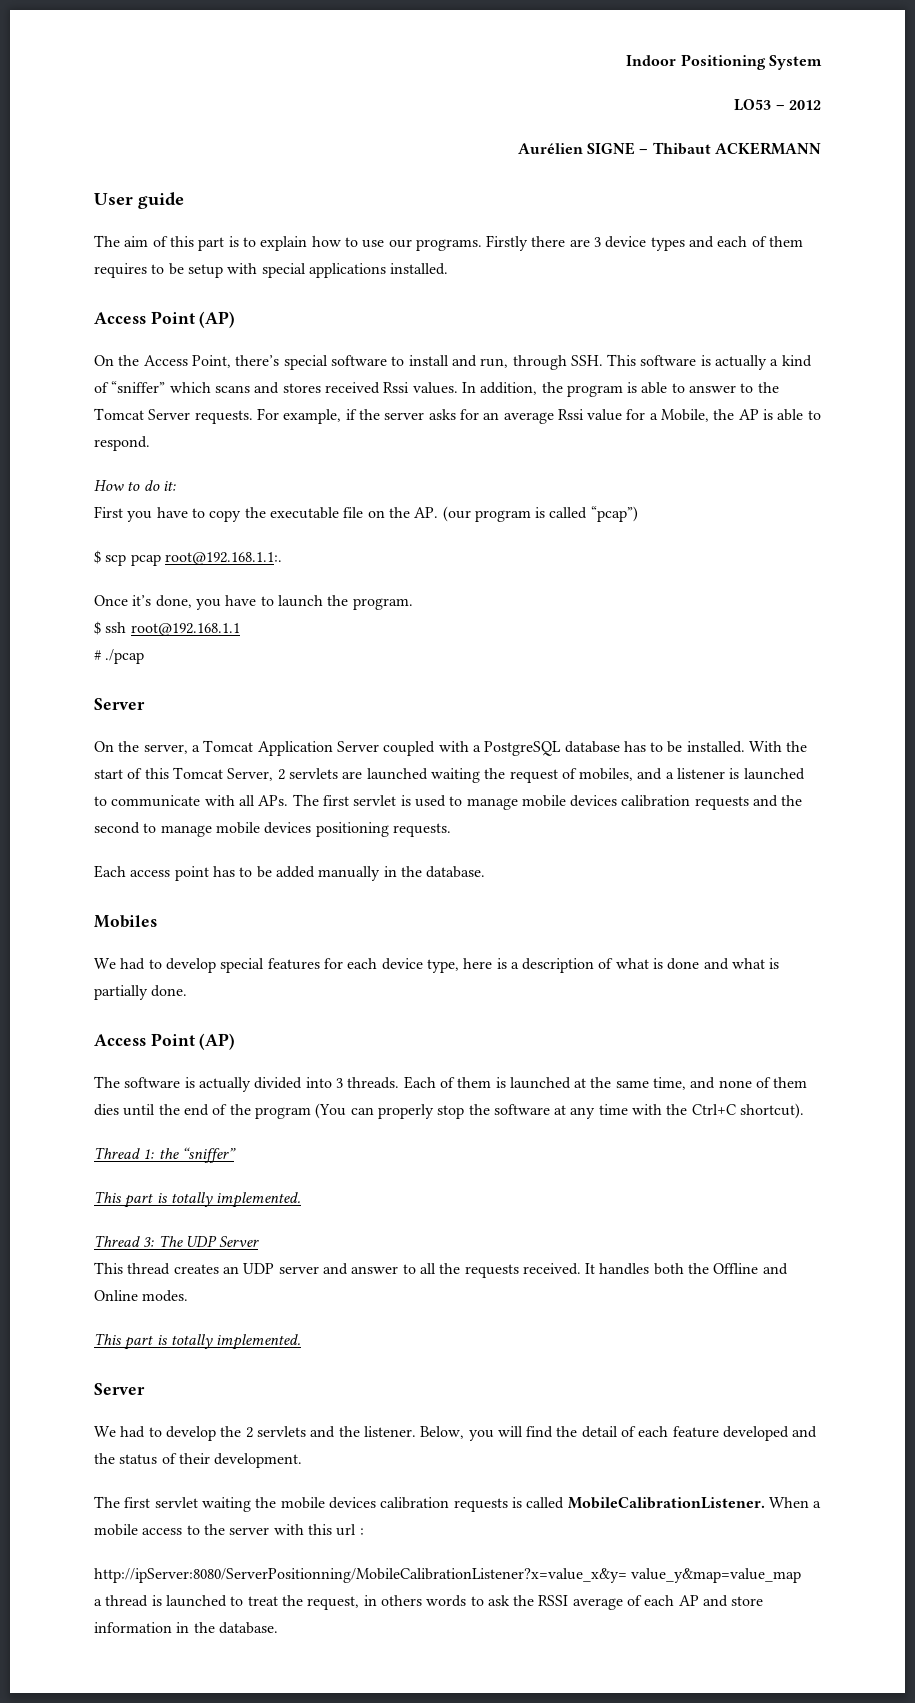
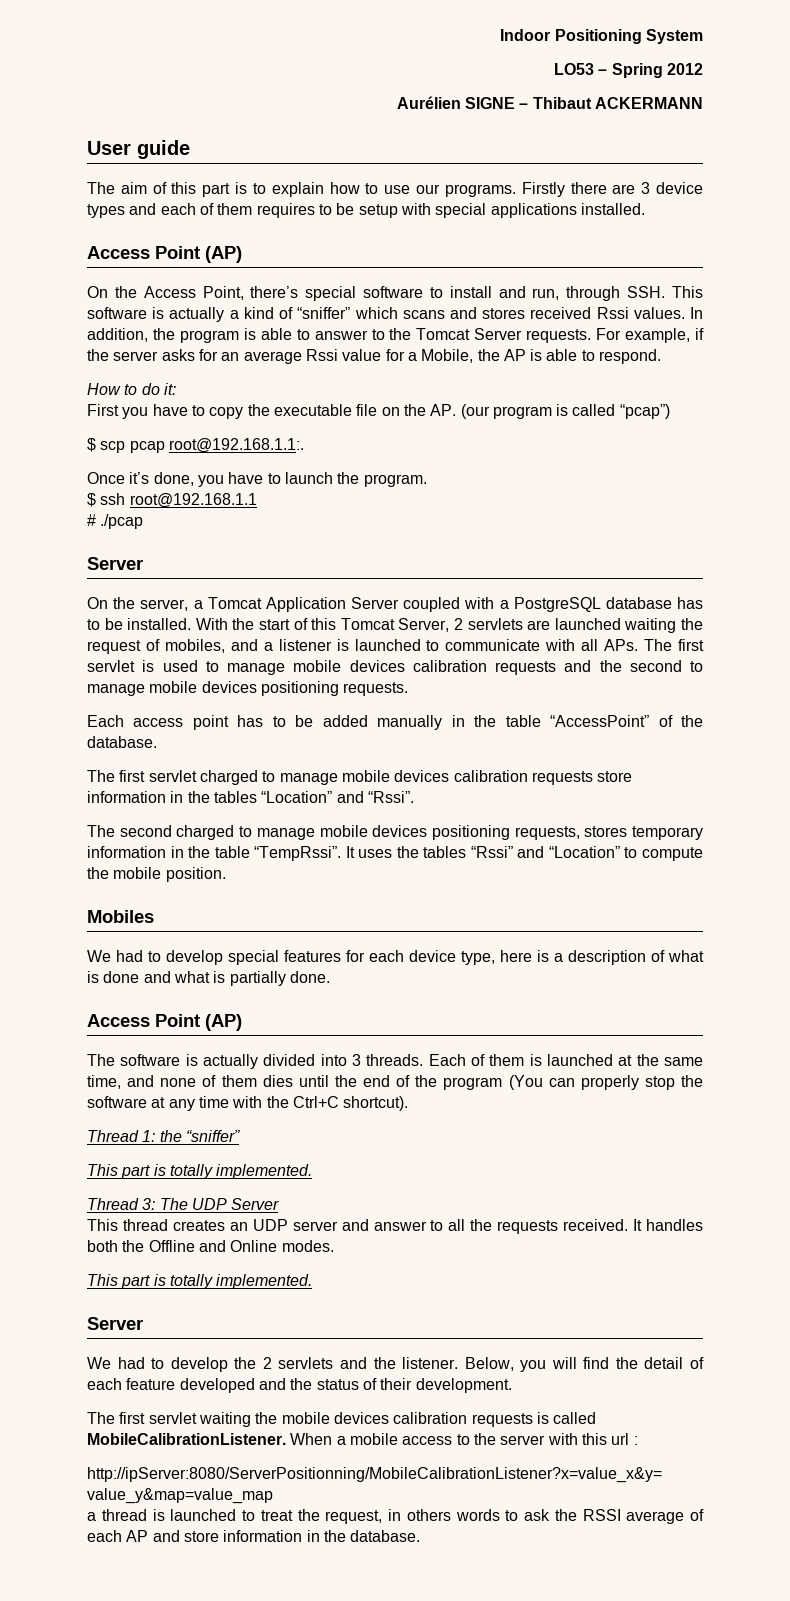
(785, 107) none -> [611,63,663,78] Spring
[426,866,486,878] database. -> [505,715,703,727] [87,736,157,748] [87,770,633,785] [87,791,414,803] [87,825,704,840] [87,846,704,861] [87,867,226,882] table “AccessPoint” of the database. // The first servlet charged to manage mobile devices calibration requests store information in the tables “Location” and “Rssi”. // The second charged to manage mobile devices positioning requests, stores temporary information in the table “TempRssi”. It uses the tables “Rssi” and “Location” to compute the mobile position.

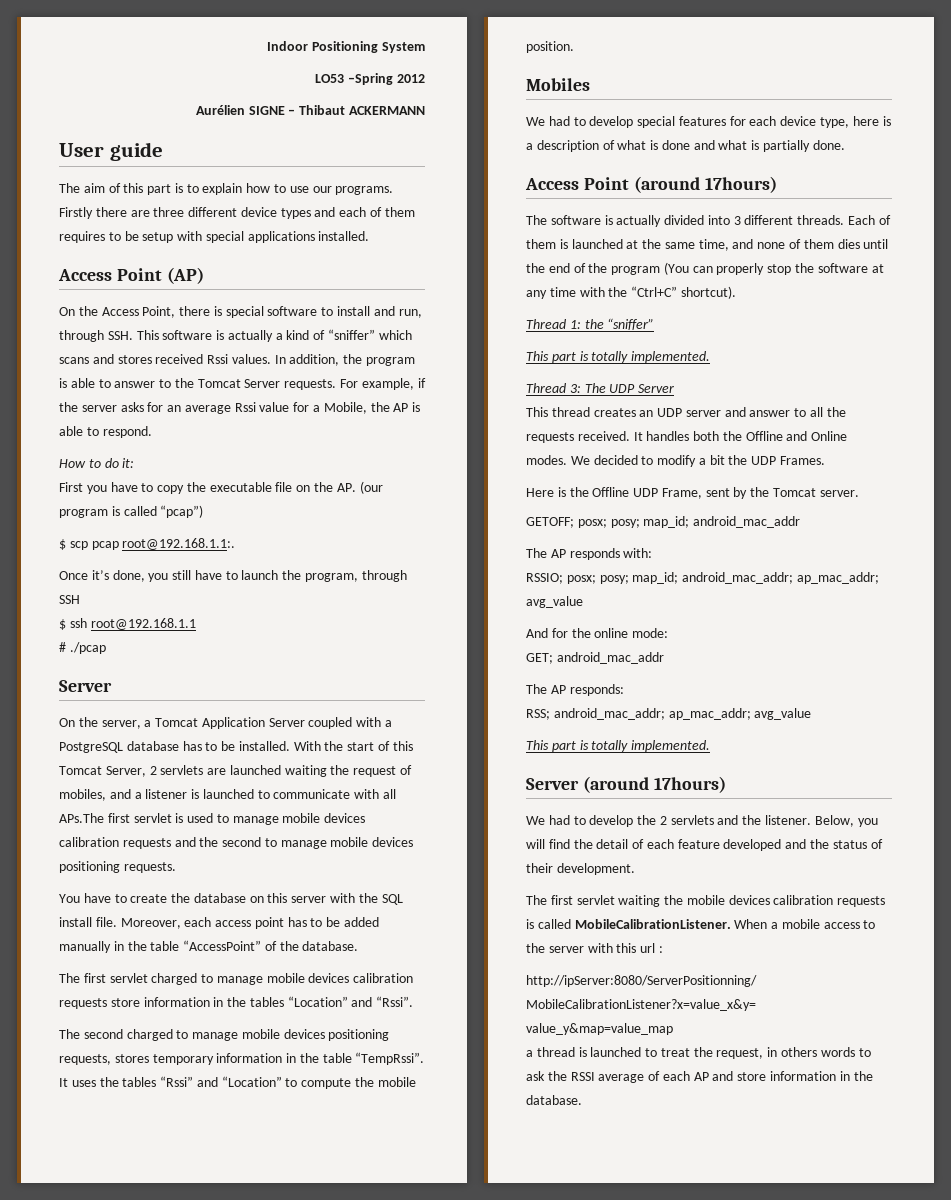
[598,63,663,78] – Spring -> [348,73,394,85] –Spring
[641,182,651,194] 3 -> [153,207,238,217] three different
[250,286,299,298] there’s -> [179,306,222,316] there is
(224, 481) none -> [172,570,192,580] still
[363,474,427,487] program. -> [305,570,407,582] [59,595,80,604] program, through SSH
[604,639,673,651] APs. The -> [59,813,104,823] APs.The
[87,715,124,727] Each -> [59,893,403,905] [59,917,212,929] You have to create the database on this server with the SQL install file. Moreover, each
[205,1014,242,1031] (AP) -> [633,176,777,193] (around 17hours)
(362, 1060) none -> [744,215,794,225] different
[292,1096,339,1108] Ctrl+C -> [631,286,678,297] “Ctrl+C”
(334, 1246) none -> [570,455,826,467] [526,487,859,499] [526,516,801,528] [526,548,653,560] [526,572,879,584] [526,596,583,608] [526,628,669,638] [526,652,664,664] [526,684,624,696] [526,708,812,720] We decided to modify a bit the UDP Frames. // Here is the Offline UDP Frame, sent by the Tomcat server. // GETOFF; posx; posy; map_id; android_mac_addr // The AP responds with: // RSSIO; posx; posy; map_id; android_mac_addr; ap_mac_addr; avg_value // And for the online mode: // GET; android_mac_addr // The AP responds: // RSS; android_mac_addr; ap_mac_addr; avg_value
(143, 1323) none -> [582,776,726,793] (around 17hours)

